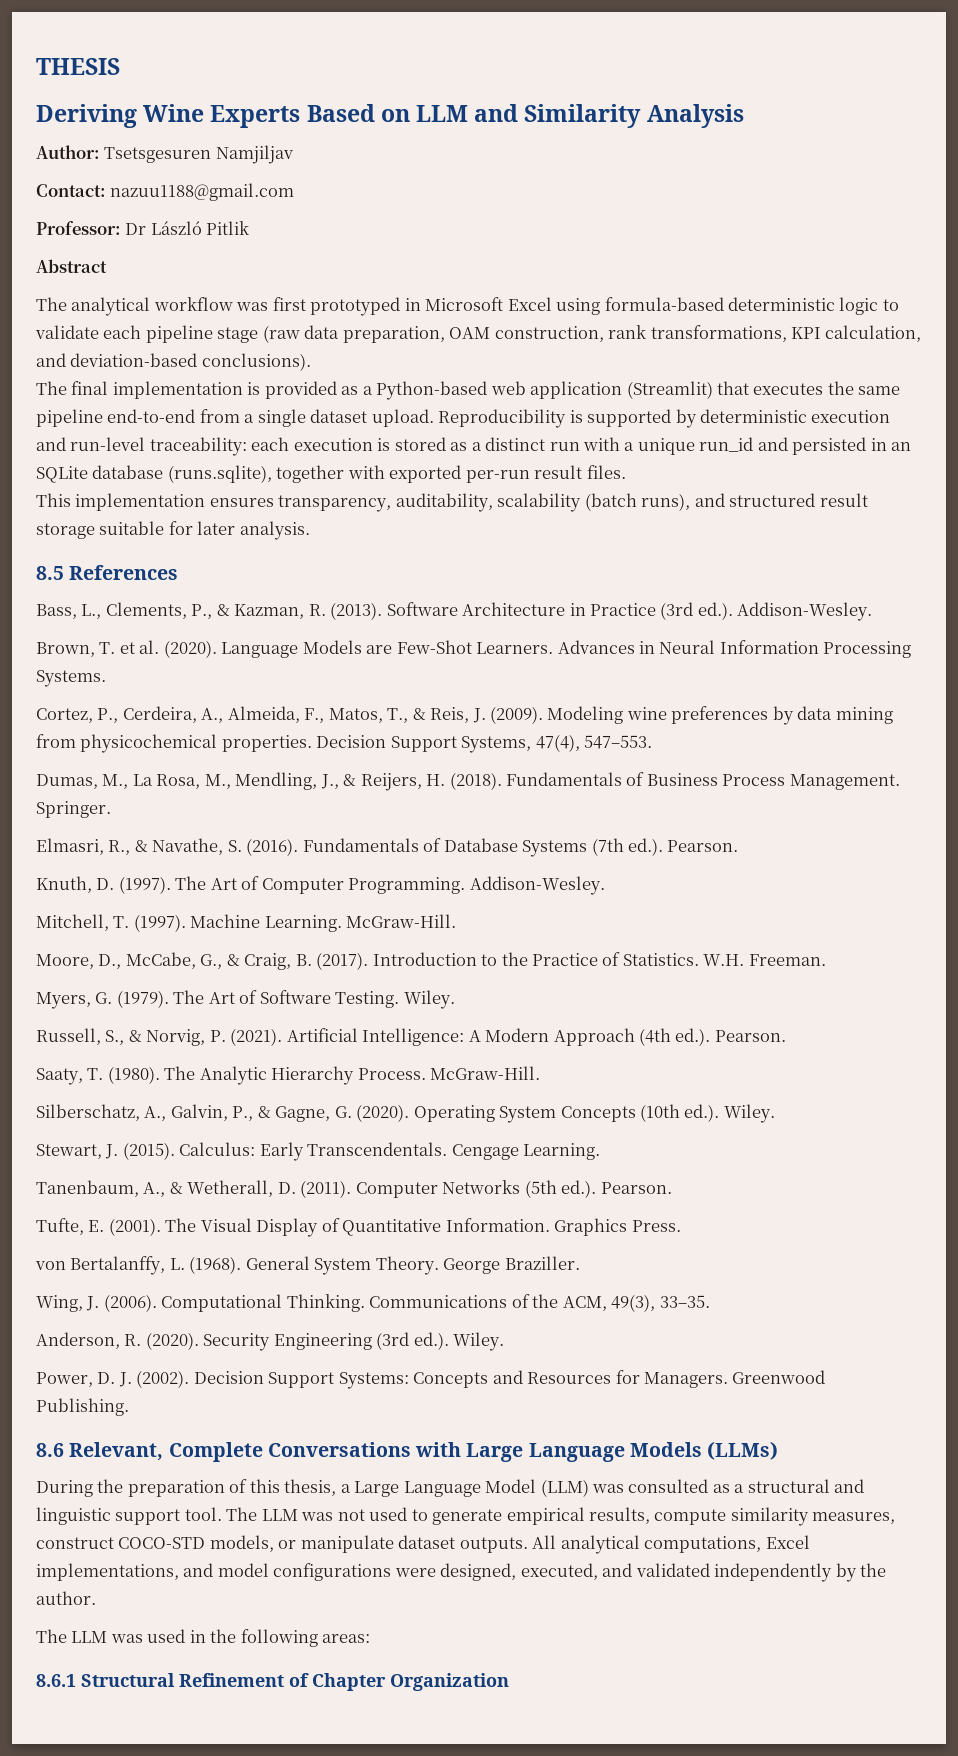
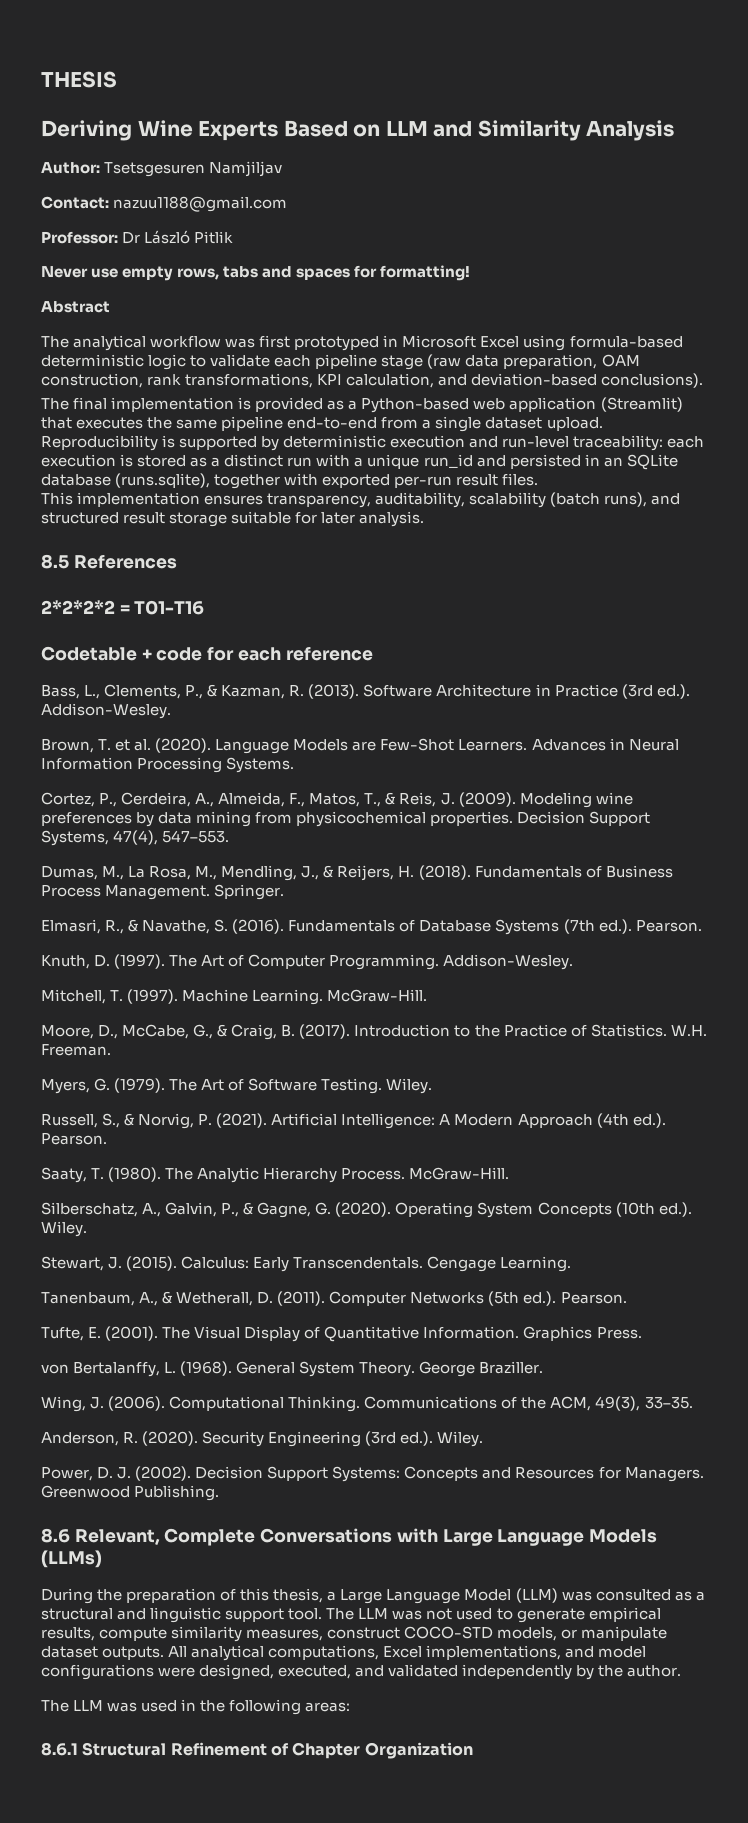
(250, 228) none -> [41,265,471,281] // Never use empty rows, tabs and spaces for formatting!
(179, 572) none -> [41,600,205,615] [41,646,373,661] // 2*2*2*2 = T01-T16 // Codetable + code for each reference

